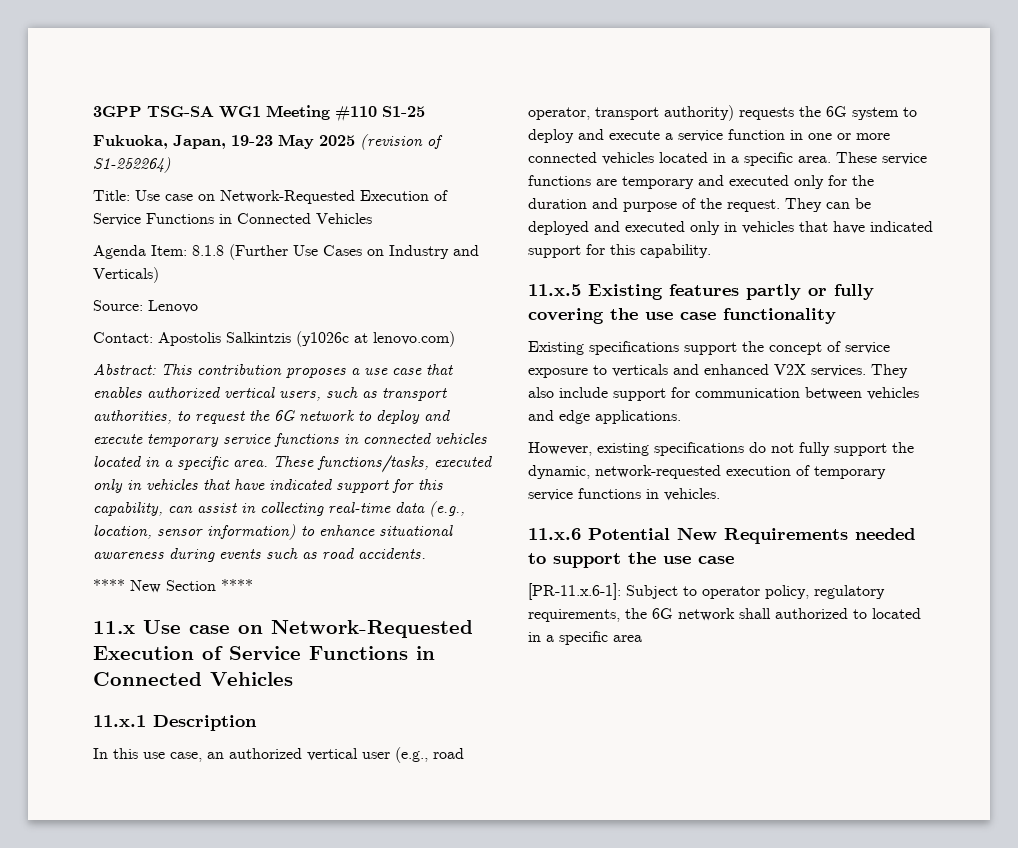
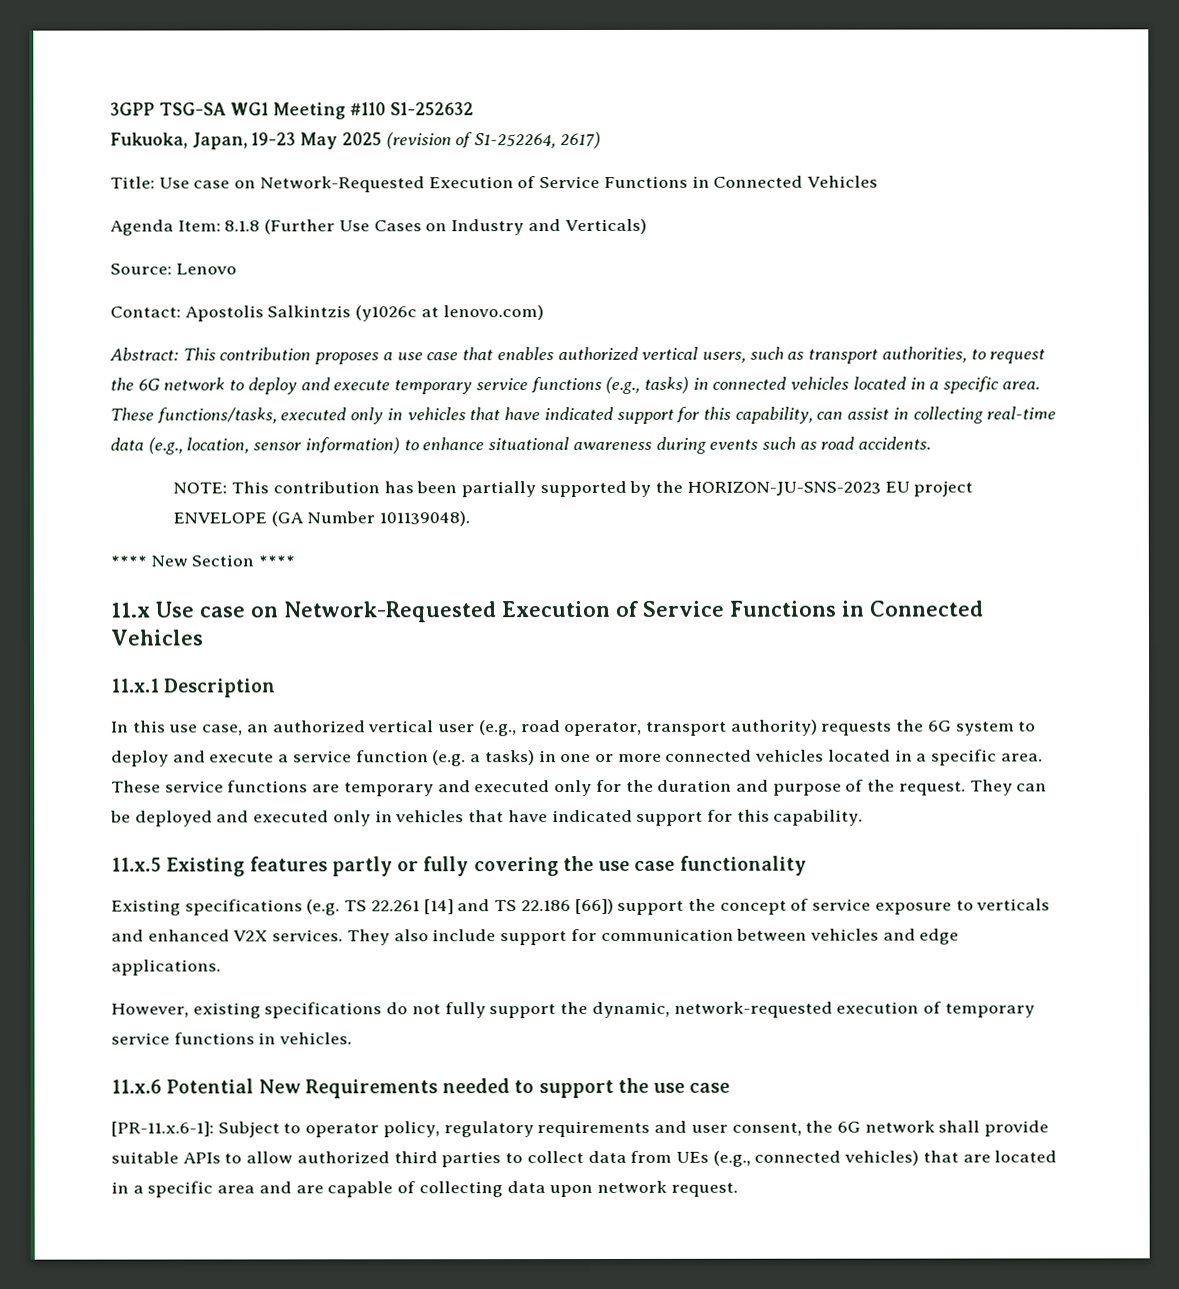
[382,106,425,117] S1-25 -> [389,102,474,116] S1-252632
[93,157,171,173] S1-252264) -> [474,131,601,150] S1-252264, 2617)
(339, 440) none -> [605,376,689,394] (e.g., tasks)
(426, 553) none -> [173,480,974,498] [173,511,470,527] // NOTE: This contribution has been partially supported by the HORIZON-JU-SNS-2023 EU project ENVELOPE (GA Number 101139048).
(785, 134) none -> [432,750,535,767] (e.g. a tasks)
(679, 348) none -> [306,898,614,916] (e.g. TS 22.261 [14] and TS 22.186 [66])
[528,608,867,622] requirements, the 6G network shall authorized to -> [537,1120,1050,1138] [111,1150,991,1168] requirements and user consent, the 6G network shall provide suitable APIs to allow authorized third parties to collect data from UEs (e.g., connected vehicles) that are
(642, 638) none -> [258,1180,738,1198] and are capable of collecting data upon network request.

